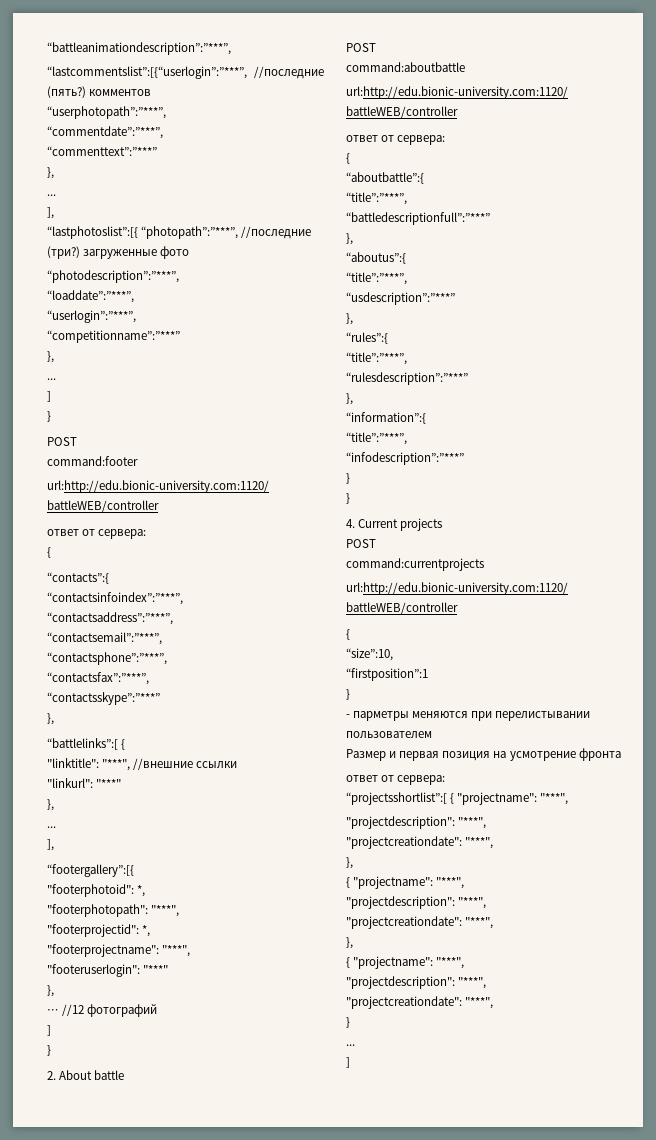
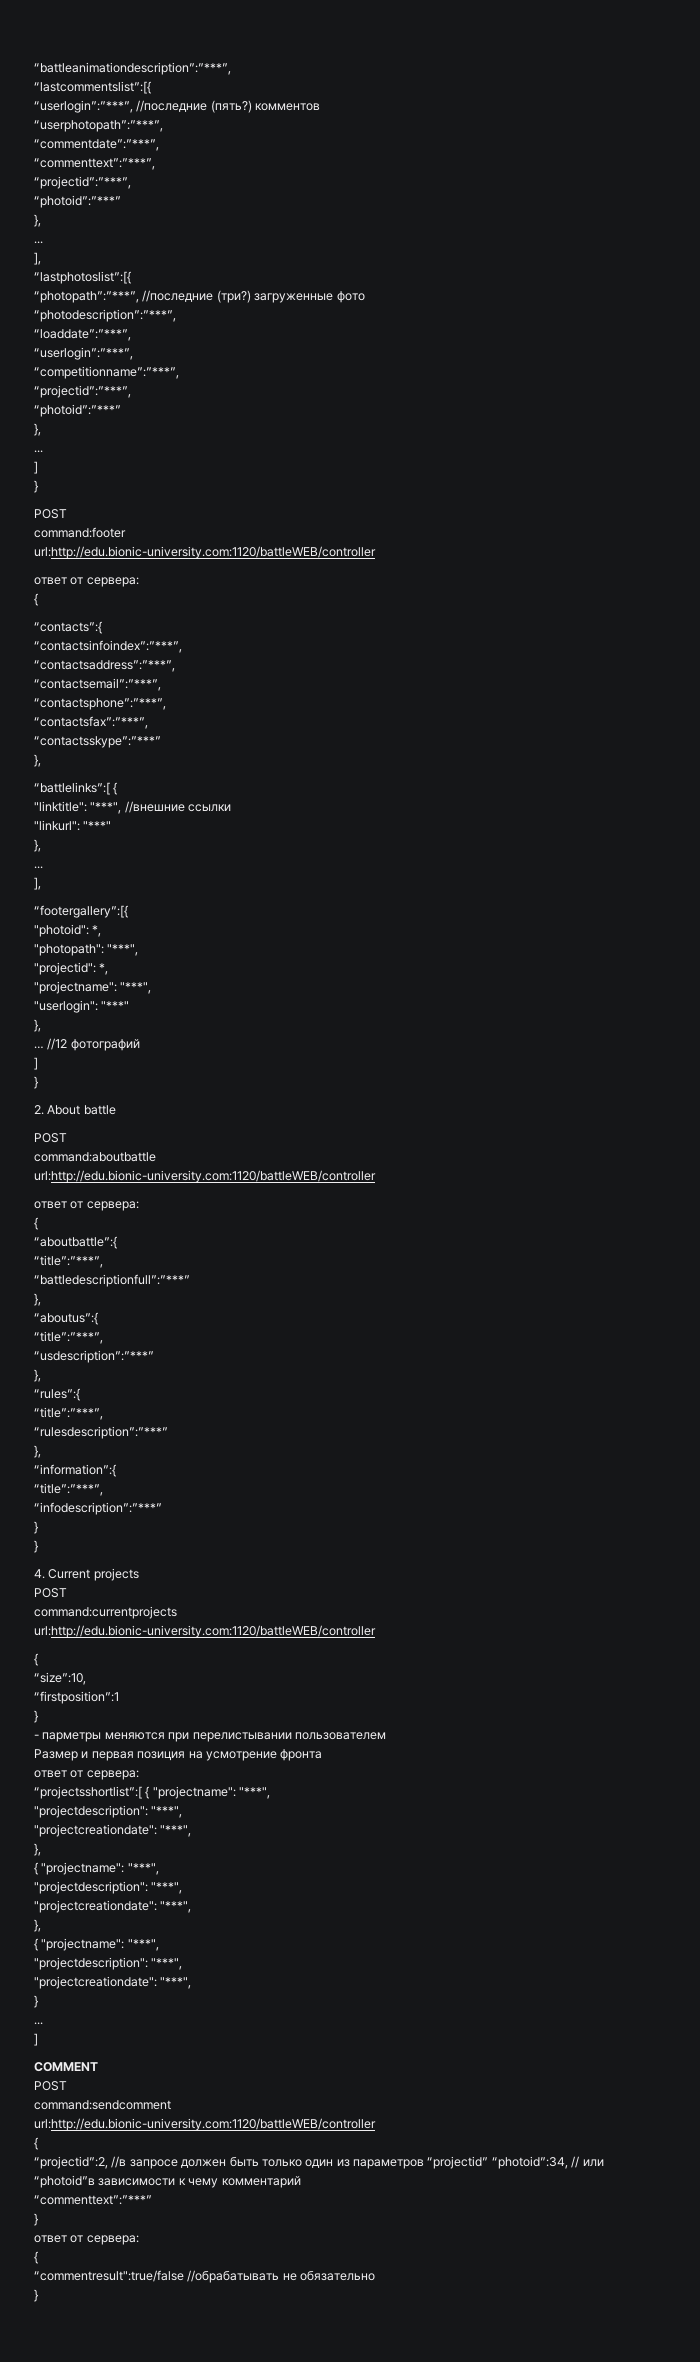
[47,66,247,79] “lastcommentslist”:[{“userlogin”:”***”, -> [34,81,151,94] [34,100,133,113] “lastcommentslist”:[{ // “userlogin”:”***”,
[47,146,157,156] “commenttext”:”***” -> [34,158,155,170] [34,176,131,189] [34,195,121,208] “commenttext”:”***”, // “projectid”:”***”, // “photoid”:”***”
(138, 232) none -> (131, 277) //
[47,330,180,343] “competitionname”:”***” -> [34,366,179,379] [34,385,131,398] [34,404,121,417] “competitionname”:”***”, // “projectid”:”***”, // “photoid”:”***”
[47,884,146,897] [47,904,180,917] [47,924,151,937] [47,944,191,957] [47,964,140,977] "footerphotoid": *, // "footerphotopath": "***", // "footerprojectid": *, // "footerprojectname": "***", // "footeruserlogin": -> [34,924,102,937] [34,944,139,956] [34,962,109,975] [34,981,152,994] [34,1000,98,1013] "photoid": *, // "photopath": "***", // "projectid": *, // "projectname": "***", // "userlogin":
(350, 1062) none -> [34,2062,98,2072] [34,2081,67,2091] [34,2100,171,2110] [34,2118,376,2131] [34,2137,38,2150] [34,2156,604,2169] [34,2175,301,2188] [34,2195,152,2205] [34,2213,38,2226] [34,2235,139,2245] [34,2251,38,2264] [34,2270,376,2283] [34,2289,38,2302] // COMMENT // POST // command:sendcomment // url:http://edu.bionic-university.com:1120/battleWEB/controller // { // “projectid”:2, //в запросе должен быть только один из параметров “projectid” “photoid”:34, // или “photoid”в зависимости к чему комментарий // “commenttext”:”***” // } // ответ от сервера: // { // “commentresult":true/false //обрабатывать не обязательно // }

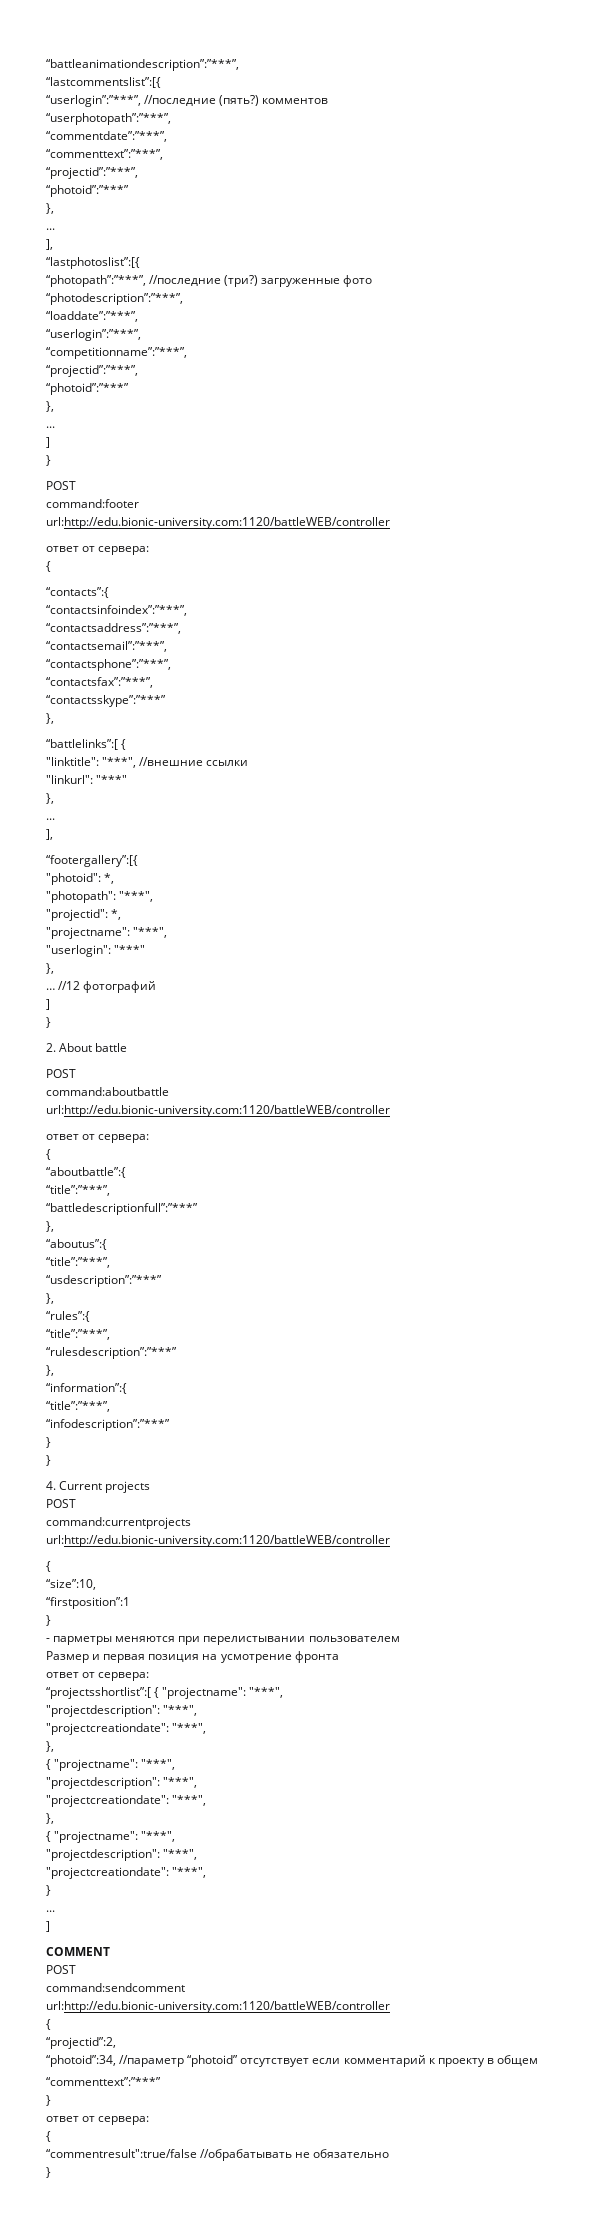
[111,2156,604,2169] [34,2175,301,2188] //в запросе должен быть только один из параметров “projectid” “photoid”:34, // или “photoid”в зависимости к чему комментарий -> [46,2055,538,2067] // “photoid”:34, //параметр “photoid” отсутствует если комментарий к проекту в общем

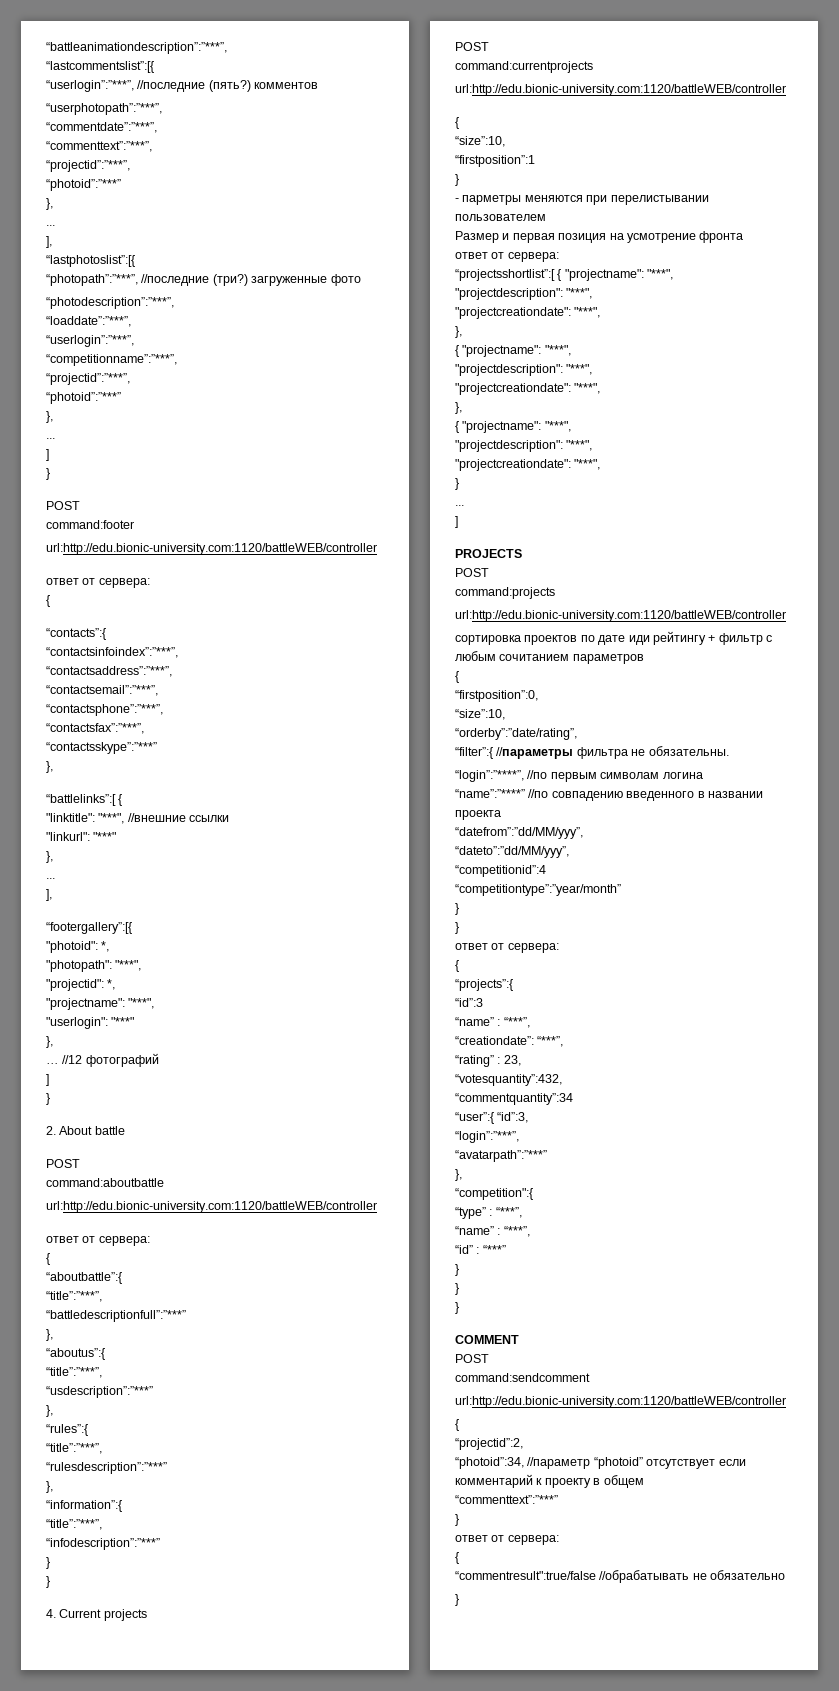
(50, 1926) none -> [455,549,522,558] [455,568,489,577] [455,587,555,599] [455,610,786,622] [455,631,772,645] [455,651,644,664] [455,671,459,683] [455,690,538,702] [455,709,505,720] [455,728,577,740] [455,746,729,759] [455,770,703,782] [455,789,763,801] [455,810,501,820] [455,827,583,839] [455,846,569,858] [455,865,546,877] [455,884,621,896] [455,903,459,915] [455,922,459,934] [455,943,559,953] [455,960,459,972] [455,979,513,991] [455,998,483,1007] [455,1017,530,1028] [455,1036,564,1047] [455,1055,521,1067] [455,1074,562,1086] [455,1093,573,1105] [455,1112,529,1124] [455,1131,519,1143] [455,1150,547,1162] [455,1169,462,1181] [455,1188,533,1200] [455,1207,522,1219] [455,1226,530,1237] [455,1245,506,1254] [455,1264,459,1276] [455,1283,459,1295] [455,1302,459,1314] // PROJECTS // POST // command:projects // url:http://edu.bionic-university.com:1120/battleWEB/controller // сортировка проектов по дате иди рейтингу + фильтр с любым сочитанием параметров // { // “firstposition”:0, // “size”:10, // “orderby”:”date/rating”, // “filter”:{ //параметры фильтра не обязательны. // “login”:”****”, //по первым символам логина // “name”:”****” //по совпадению введенного в названии проекта // “datefrom”:”dd/MM/yyy”, // “dateto”:”dd/MM/yyy”, // “competitionid”:4 // “competitiontype”:”year/month” // } // } // ответ от сервера: // { // “projects”:{ // “id”:3 // “name” : “***”, // “creationdate”: “***”, // “rating” : 23, // “votesquantity”:432, // “commentquantity”:34 // “user”:{ “id”:3, // “login”:”***”, // “avatarpath”:”***” // }, // “competition":{ // “type” : “***”, // “name” : “***”, // “id” : “***” // } // } // }

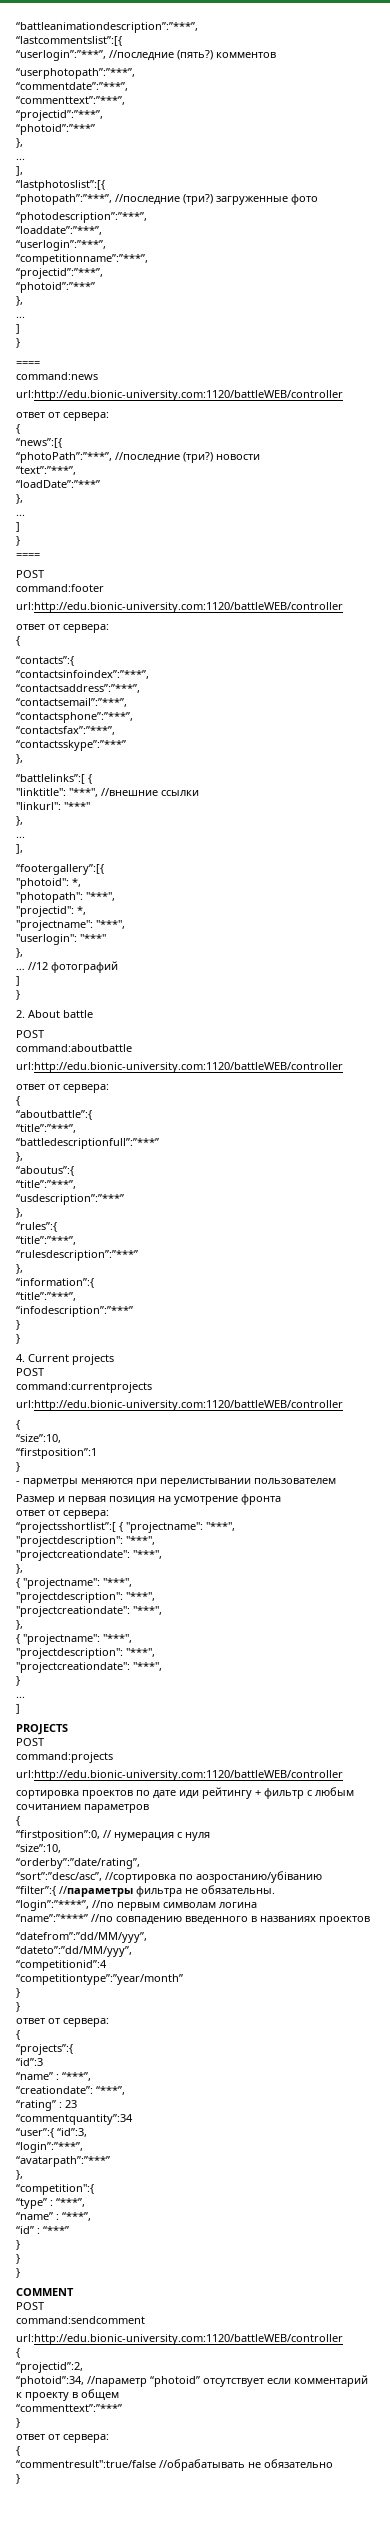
(50, 474) none -> [16,361,40,366] [16,372,98,380] [16,390,343,401] [16,412,109,421] [16,424,20,434] [16,438,62,448] [16,452,260,463] [16,466,76,475] [16,480,100,488] [16,494,23,504] [16,514,25,516] [16,522,20,532] [16,536,20,546] [16,553,40,558] // ==== // command:news // url:http://edu.bionic-university.com:1120/battleWEB/controller // ответ от сервера: // { // “news”:[{ // “photoPath”:”***”, //последние (три?) новости // “text”:”***”, // “loadDate”:”***” // }, // ... // ] // } // ====
[455,709,505,720] [455,728,577,740] // “size”:10, // “orderby”:”date/rating”, -> [103,1830,210,1841] [16,1844,61,1853] [16,1858,140,1869] [16,1871,322,1883] // нумерация с нуля // “size”:10, // “orderby”:”date/rating”, // “sort”:”desc/asc”, //сортировка по аозростанию/убіванию
[707,791,763,798] [455,810,501,820] названии проекта -> [260,1916,370,1925] названиях проектов
[503,1055,521,1066] [455,1074,562,1086] 23, // “votesquantity”:432, -> [65,2100,77,2108] 23

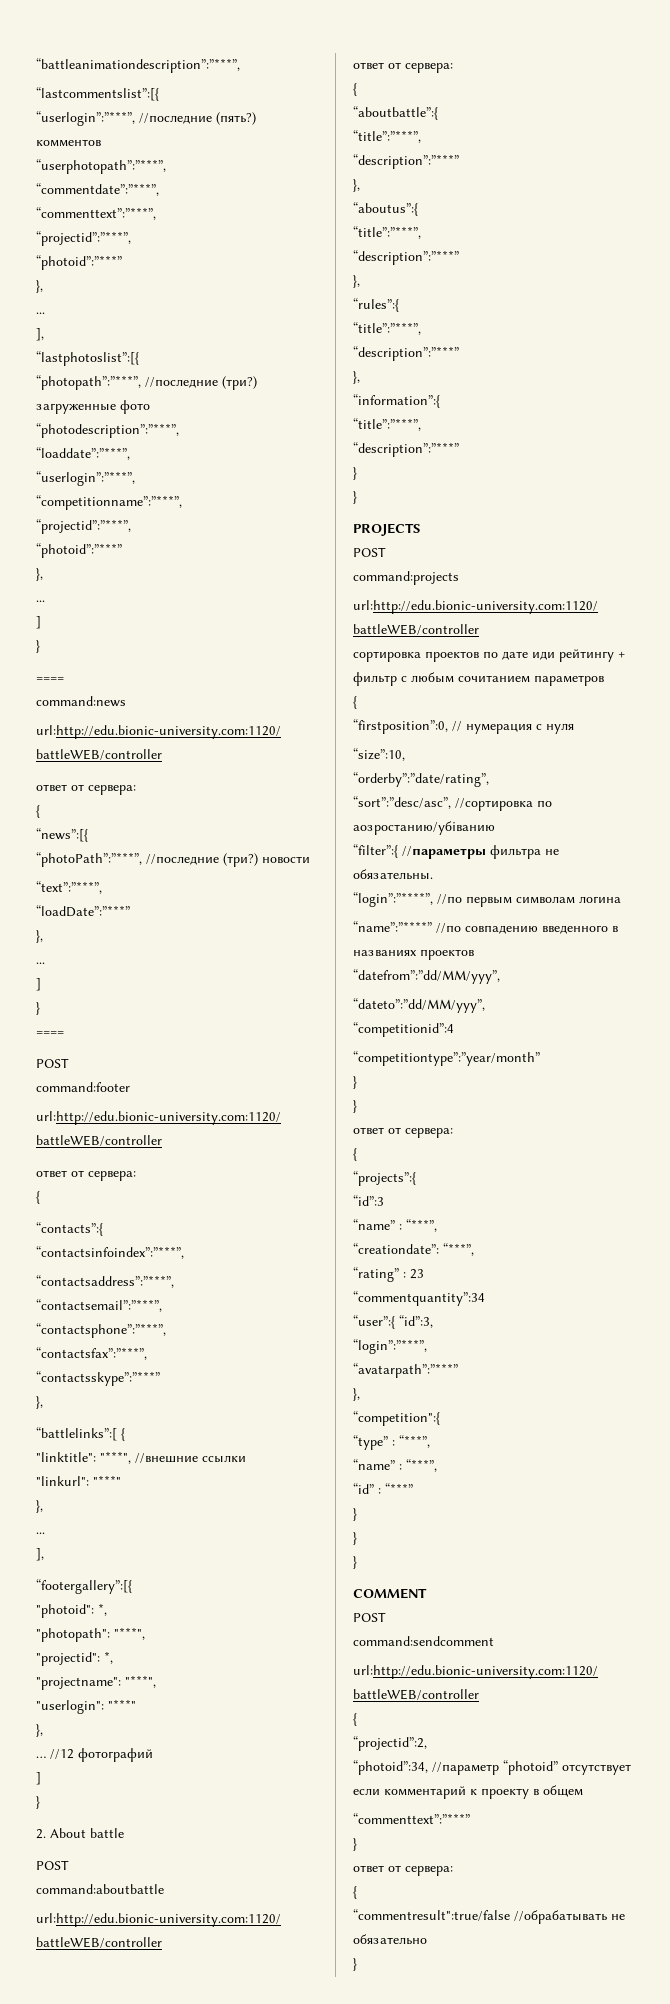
[16,1138,159,1149] “battledescriptionfull”:”***” -> [353,154,459,169] “description”:”***”
[16,1194,124,1205] “usdescription”:”***” -> [353,250,459,265] “description”:”***”
[16,1250,138,1261] “rulesdescription”:”***” -> [353,346,459,361] “description”:”***”
[16,1306,133,1317] [16,1320,20,1330] [16,1334,20,1344] [16,1354,114,1365] [16,1368,44,1376] [16,1382,152,1393] [16,1400,343,1411] [16,1420,20,1430] [16,1434,61,1443] [16,1448,97,1459] [16,1462,20,1472] [16,1478,336,1487] [16,1494,281,1505] [16,1510,109,1519] [16,1522,235,1533] [16,1536,155,1547] [16,1550,162,1561] [16,1564,23,1574] [16,1578,132,1589] [16,1592,155,1603] [16,1606,162,1617] [16,1620,23,1630] [16,1634,132,1645] [16,1648,155,1659] [16,1662,162,1673] [16,1676,20,1686] [16,1696,25,1698] [16,1704,20,1714] “infodescription”:”***” // } // } // 4. Current projects // POST // command:currentprojects // url:http://edu.bionic-university.com:1120/battleWEB/controller // { // “size”:10, // “firstposition”:1 // } // - парметры меняются при перелистывании пользователем // Размер и первая позиция на усмотрение фронта // ответ от сервера: // “projectsshortlist”:[ { "projectname": "***", // "projectdescription": "***", // "projectcreationdate": "***", // }, // { "projectname": "***", // "projectdescription": "***", // "projectcreationdate": "***", // }, // { "projectname": "***", // "projectdescription": "***", // "projectcreationdate": "***", // } // ... // ] -> [353,442,459,457] [353,467,357,480] [353,491,357,504] “description”:”***” // } // }

